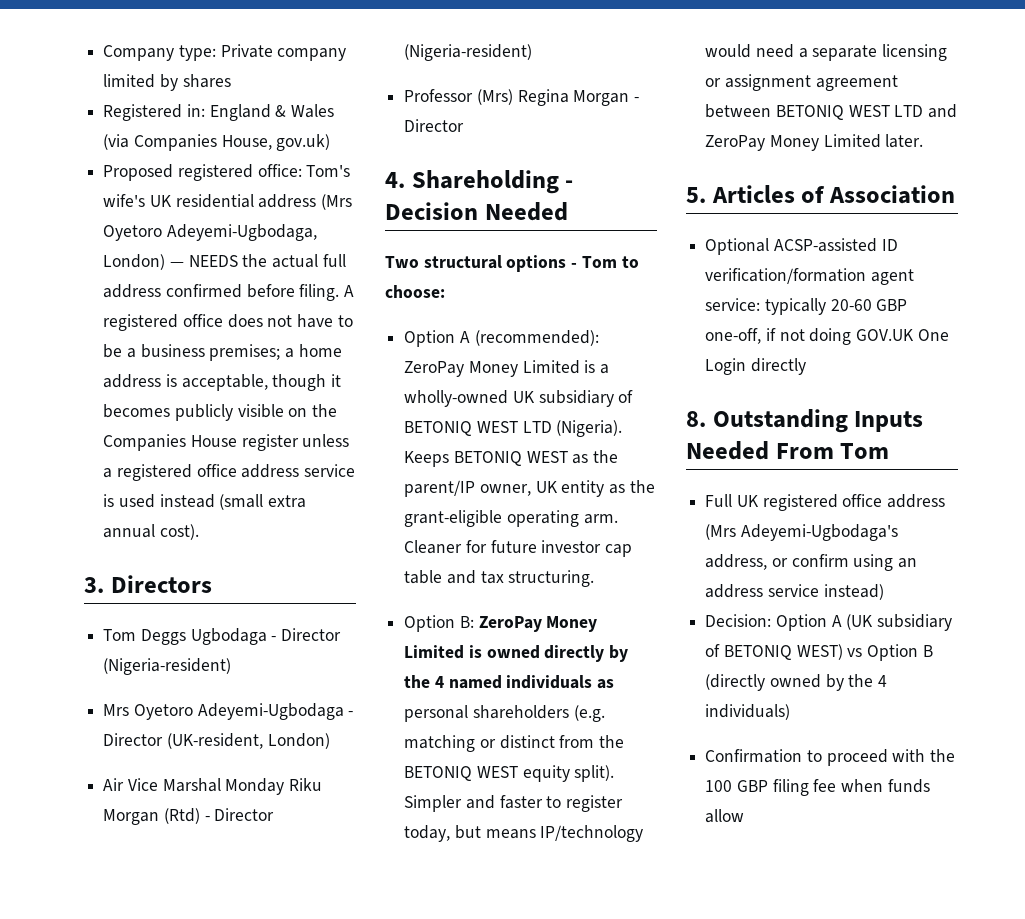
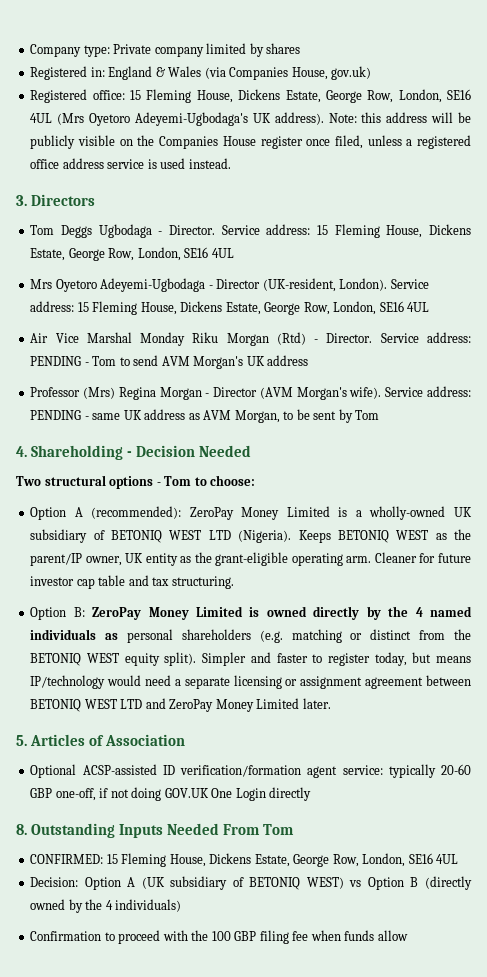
[103,164,351,181] [103,194,353,210] [103,224,317,241] [103,254,346,270] [103,284,355,301] [103,314,353,331] [103,344,342,361] [103,374,342,391] [103,404,171,418] Proposed registered office: Tom's wife's UK residential address (Mrs Oyetoro Adeyemi-Ugbodaga, London) — NEEDS the actual full address confirmed before filing. A registered office does not have to be a business premises; a home address is acceptable, though it becomes -> [30,89,471,103] [30,112,471,126] Registered office: 15 Fleming House, Dickens Estate, George Row, London, SE16 4UL (Mrs Oyetoro Adeyemi-Ugbodaga's UK address). Note: this address will be
(299, 442) none -> [306,135,363,149] once filed,
[159,494,307,510] [103,524,199,540] instead (small extra annual cost). -> [188,158,231,169] instead.
[281,628,342,641] [103,658,232,675] Director (Nigeria-resident) -> [168,224,472,238] [30,247,234,261] Director. Service address: 15 Fleming House, Dickens Estate, George Row, London, SE16 4UL
[267,733,330,749] London) -> [339,278,429,291] [30,301,430,315] London). Service address: 15 Fleming House, Dickens Estate, George Row, London, SE16 4UL
[214,808,275,821] [404,44,533,61] Director (Nigeria-resident) -> [326,332,471,343] [30,355,309,369] Director. Service address: PENDING - Tom to send AVM Morgan's UK address
(465, 125) none -> [259,386,471,400] [30,409,380,423] (AVM Morgan's wife). Service address: PENDING - same UK address as AVM Morgan, to be sent by Tom
[705,494,946,511] [705,524,898,541] [705,554,918,571] [705,584,884,600] Full UK registered office address (Mrs Adeyemi-Ugbodaga's address, or confirm using an address service instead) -> [30,853,459,867] CONFIRMED: 15 Fleming House, Dickens Estate, George Row, London, SE16 4UL

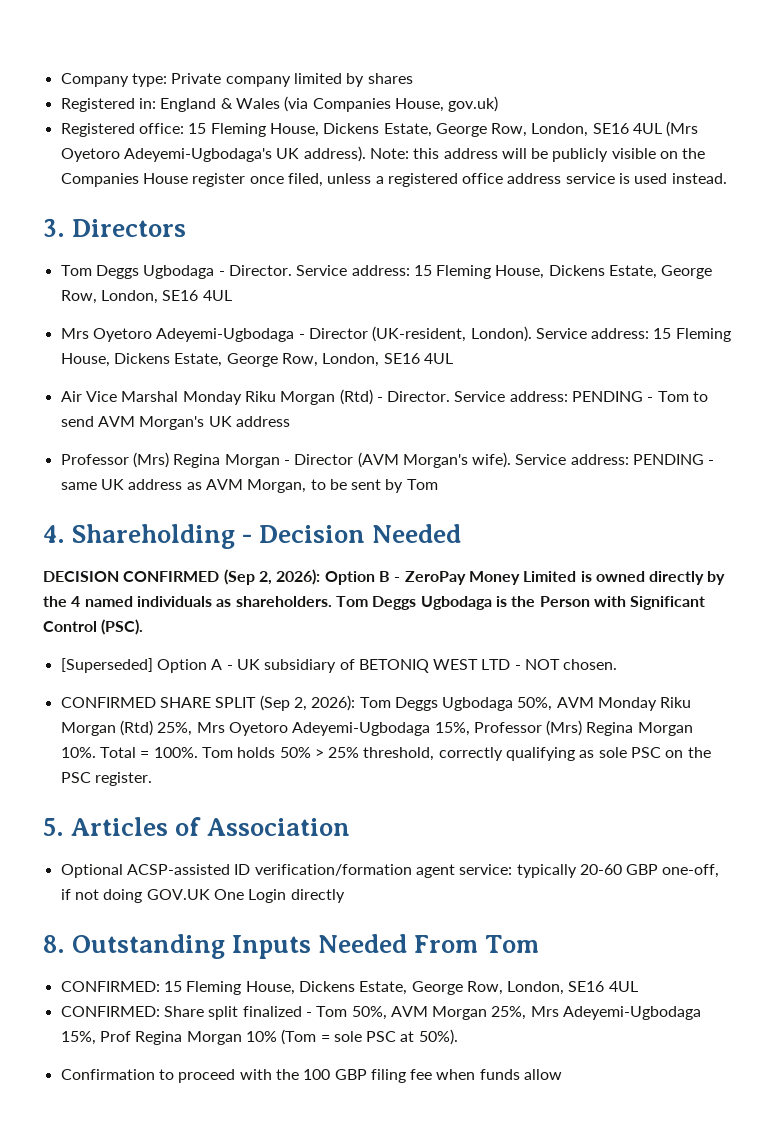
[16,475,256,489] [30,506,473,520] [30,529,472,543] [30,552,471,566] [30,575,234,589] [30,607,85,620] Two structural options - Tom to choose: // Option A (recommended): ZeroPay Money Limited is a wholly-owned UK subsidiary of BETONIQ WEST LTD (Nigeria). Keeps BETONIQ WEST as the parent/IP owner, UK entity as the grant-eligible operating arm. Cleaner for future investor cap table and tax structuring. // Option B: -> [43,569,401,585] DECISION CONFIRMED (Sep 2, 2026): Option B -
[127,629,471,643] [30,652,471,666] [30,675,471,689] [30,698,331,712] personal shareholders (e.g. matching or distinct from the BETONIQ WEST equity split). Simpler and faster to register today, but means IP/technology would need a separate licensing or assignment agreement between BETONIQ WEST LTD and ZeroPay Money Limited later. -> [235,596,706,610] [43,619,144,635] [60,658,618,673] [60,695,692,711] [60,720,693,736] [60,747,711,761] [60,772,152,786] shareholders. Tom Deggs Ugbodaga is the Person with Significant Control (PSC). // [Superseded] Option A - UK subsidiary of BETONIQ WEST LTD - NOT chosen. // CONFIRMED SHARE SPLIT (Sep 2, 2026): Tom Deggs Ugbodaga 50%, AVM Monday Riku Morgan (Rtd) 25%, Mrs Oyetoro Adeyemi-Ugbodaga 15%, Professor (Mrs) Regina Morgan 10%. Total = 100%. Tom holds 50% > 25% threshold, correctly qualifying as sole PSC on the PSC register.
[30,876,472,890] [30,899,182,913] Decision: Option A (UK subsidiary of BETONIQ WEST) vs Option B (directly owned by the 4 individuals) -> [60,1006,702,1020] [60,1029,458,1045] CONFIRMED: Share split finalized - Tom 50%, AVM Morgan 25%, Mrs Adeyemi-Ugbodaga 15%, Prof Regina Morgan 10% (Tom = sole PSC at 50%).

